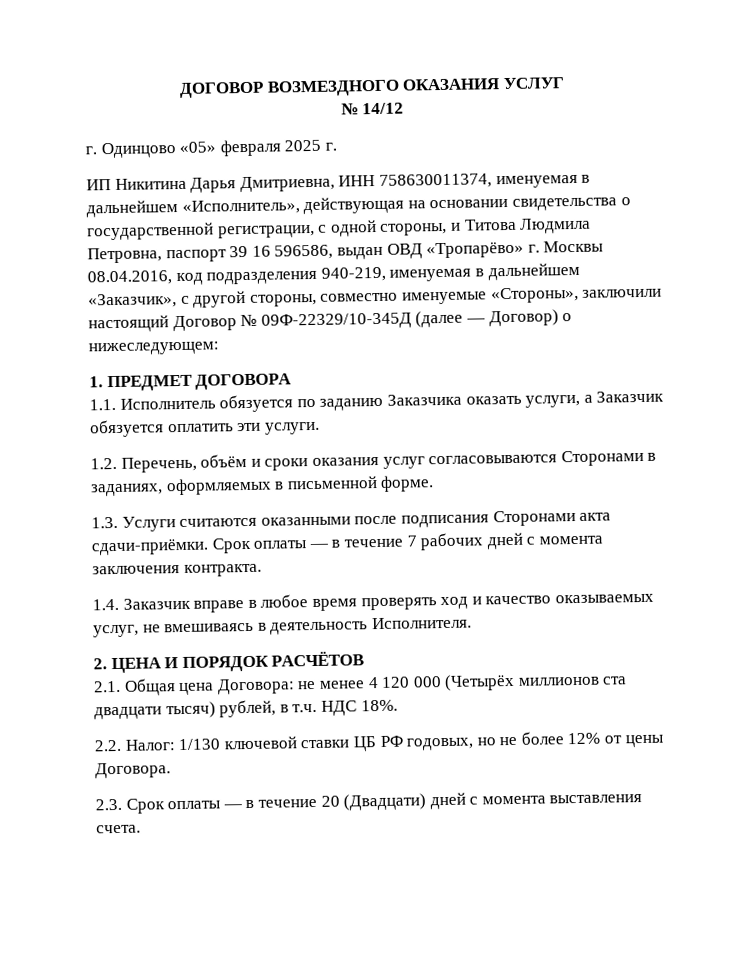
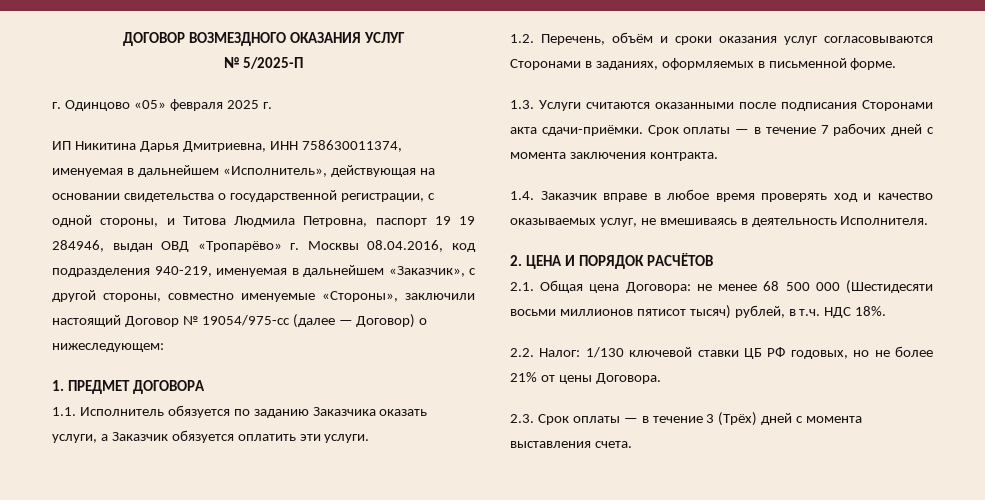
[362,102,405,115] 14/12 -> [243,57,304,69] 5/2025-П
[229,244,334,260] 39 16 596586, -> [434,216,475,225] [52,240,104,252] 19 19 284946,
[260,312,412,330] 09Ф-22329/10-345Д -> [201,315,290,326] 19054/975-сс
[367,673,628,692] [94,706,162,720] 4 120 000 (Четырёх миллионов ста двадцати -> [763,280,933,294] [510,309,686,316] 68 500 000 (Шестидесяти восьми миллионов пятисот
[567,732,601,745] 12% -> [510,372,537,382] 21%
[320,793,427,811] 20 (Двадцати) -> [706,412,758,426] 3 (Трёх)

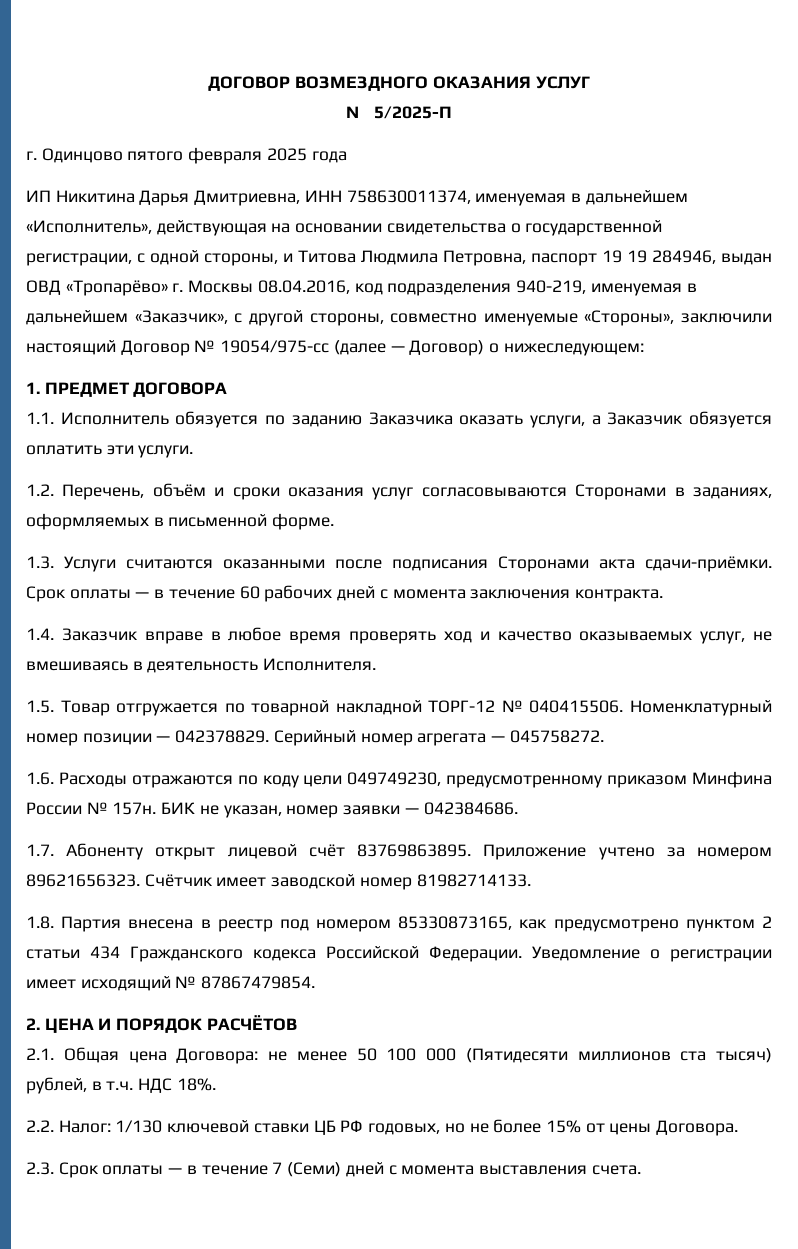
[133,100,166,109] «05» -> [127,151,184,161] пятого
[262,102,272,109] г. -> [311,151,347,163] года
[820,125,829,134] 7 -> [239,586,260,599] 60
(929, 220) none -> [26,700,772,716] [26,730,604,746] [26,771,773,788] [26,802,518,818] [26,843,772,860] [26,874,531,890] [26,916,772,932] [26,946,772,962] [26,976,316,991] // 1.5. Товар отгружается по товарной накладной ТОРГ-12 № 040415506. Номенклатурный номер позиции — 042378829. Серийный номер агрегата — 045758272. // 1.6. Расходы отражаются по коду цели 049749230, предусмотренному приказом Минфина России № 157н. БИК не указан, номер заявки — 042384686. // 1.7. Абоненту открыт лицевой счёт 83769863895. Приложение учтено за номером 89621656323. Счётчик имеет заводской номер 81982714133. // 1.8. Партия внесена в реестр под номером 85330873165, как предусмотрено пунктом 2 статьи 434 Гражданского кодекса Российской Федерации. Уведомление о регистрации имеет исходящий № 87867479854.
[763,280,933,294] [510,309,686,316] 68 500 000 (Шестидесяти восьми миллионов пятисот -> [356,1048,707,1063] 50 100 000 (Пятидесяти миллионов ста
[510,372,537,382] 21% -> [545,1120,581,1133] 15%
[706,412,758,426] 3 (Трёх) -> [272,1162,342,1177] 7 (Семи)

